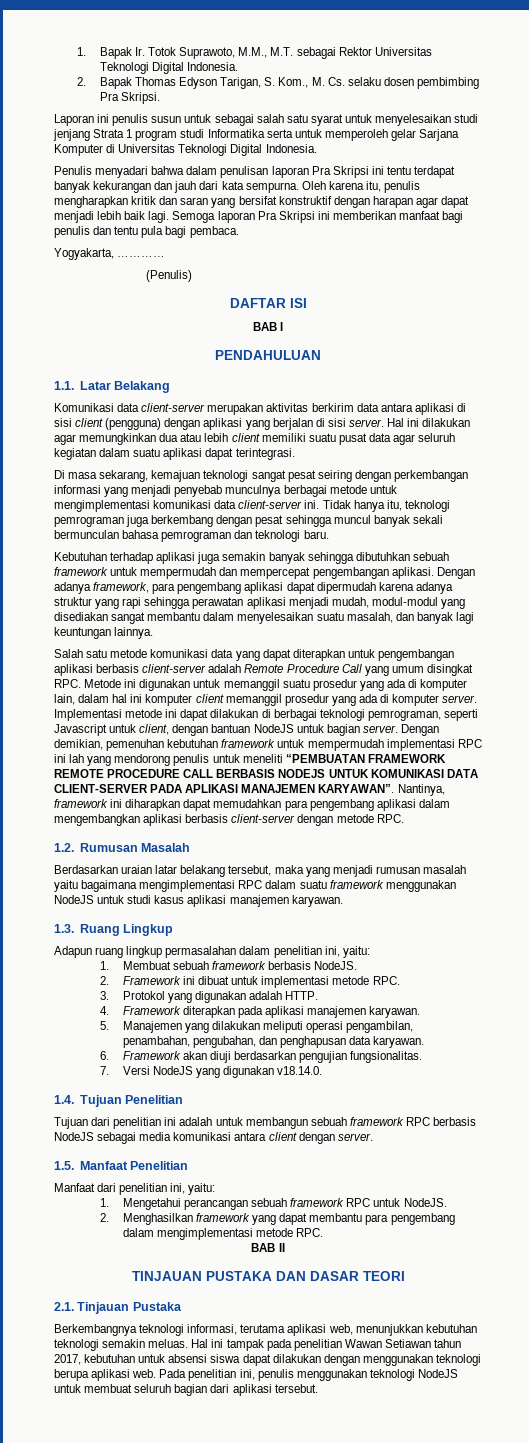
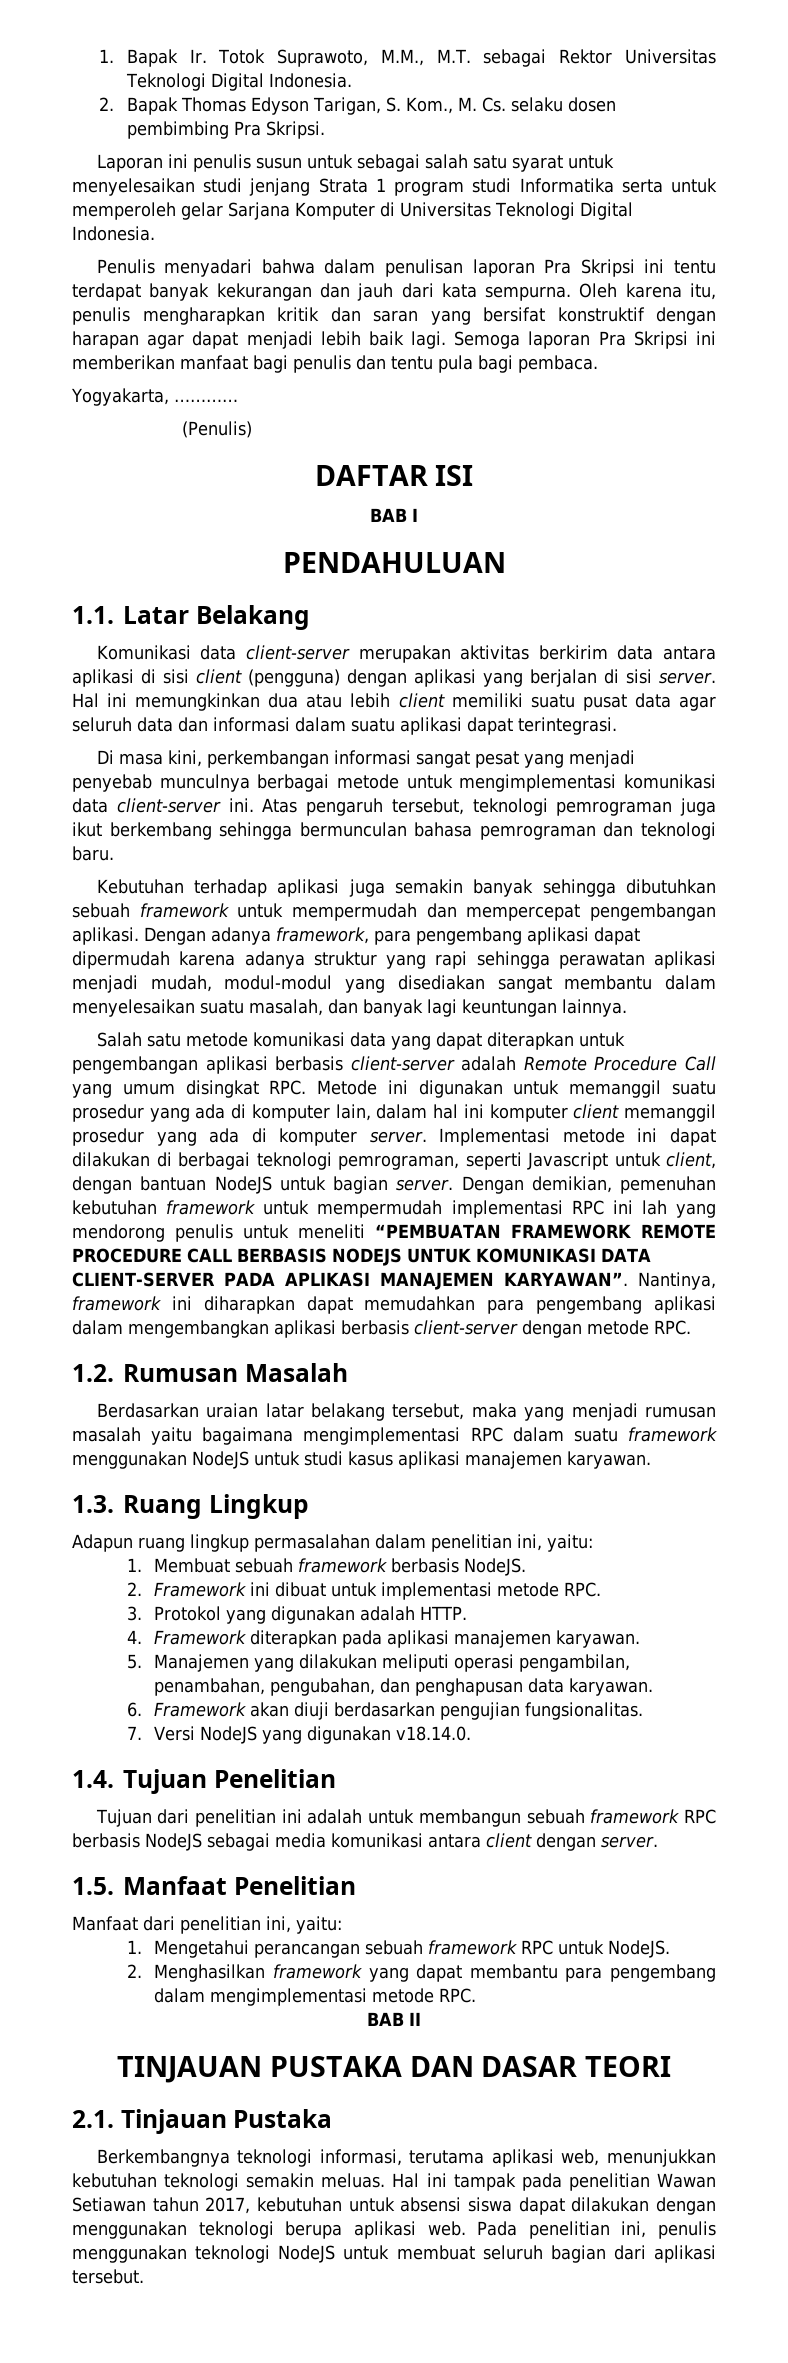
[422,418,471,427] [54,434,76,445] dilakukan agar -> (128, 700) none
[54,448,96,460] kegiatan -> [137,717,290,732] data dan informasi
[99,470,468,482] [54,485,101,494] sekarang, kemajuan teknologi sangat pesat seiring dengan perkembangan informasi -> [167,750,519,768] kini, perkembangan informasi sangat pesat
[322,500,450,512] [54,515,443,527] Tidak hanya itu, teknologi pemrograman juga berkembang dengan pesat sehingga muncul banyak sekali -> [262,798,716,816] [72,822,293,840] Atas pengaruh tersebut, teknologi pemrograman juga ikut berkembang sehingga

